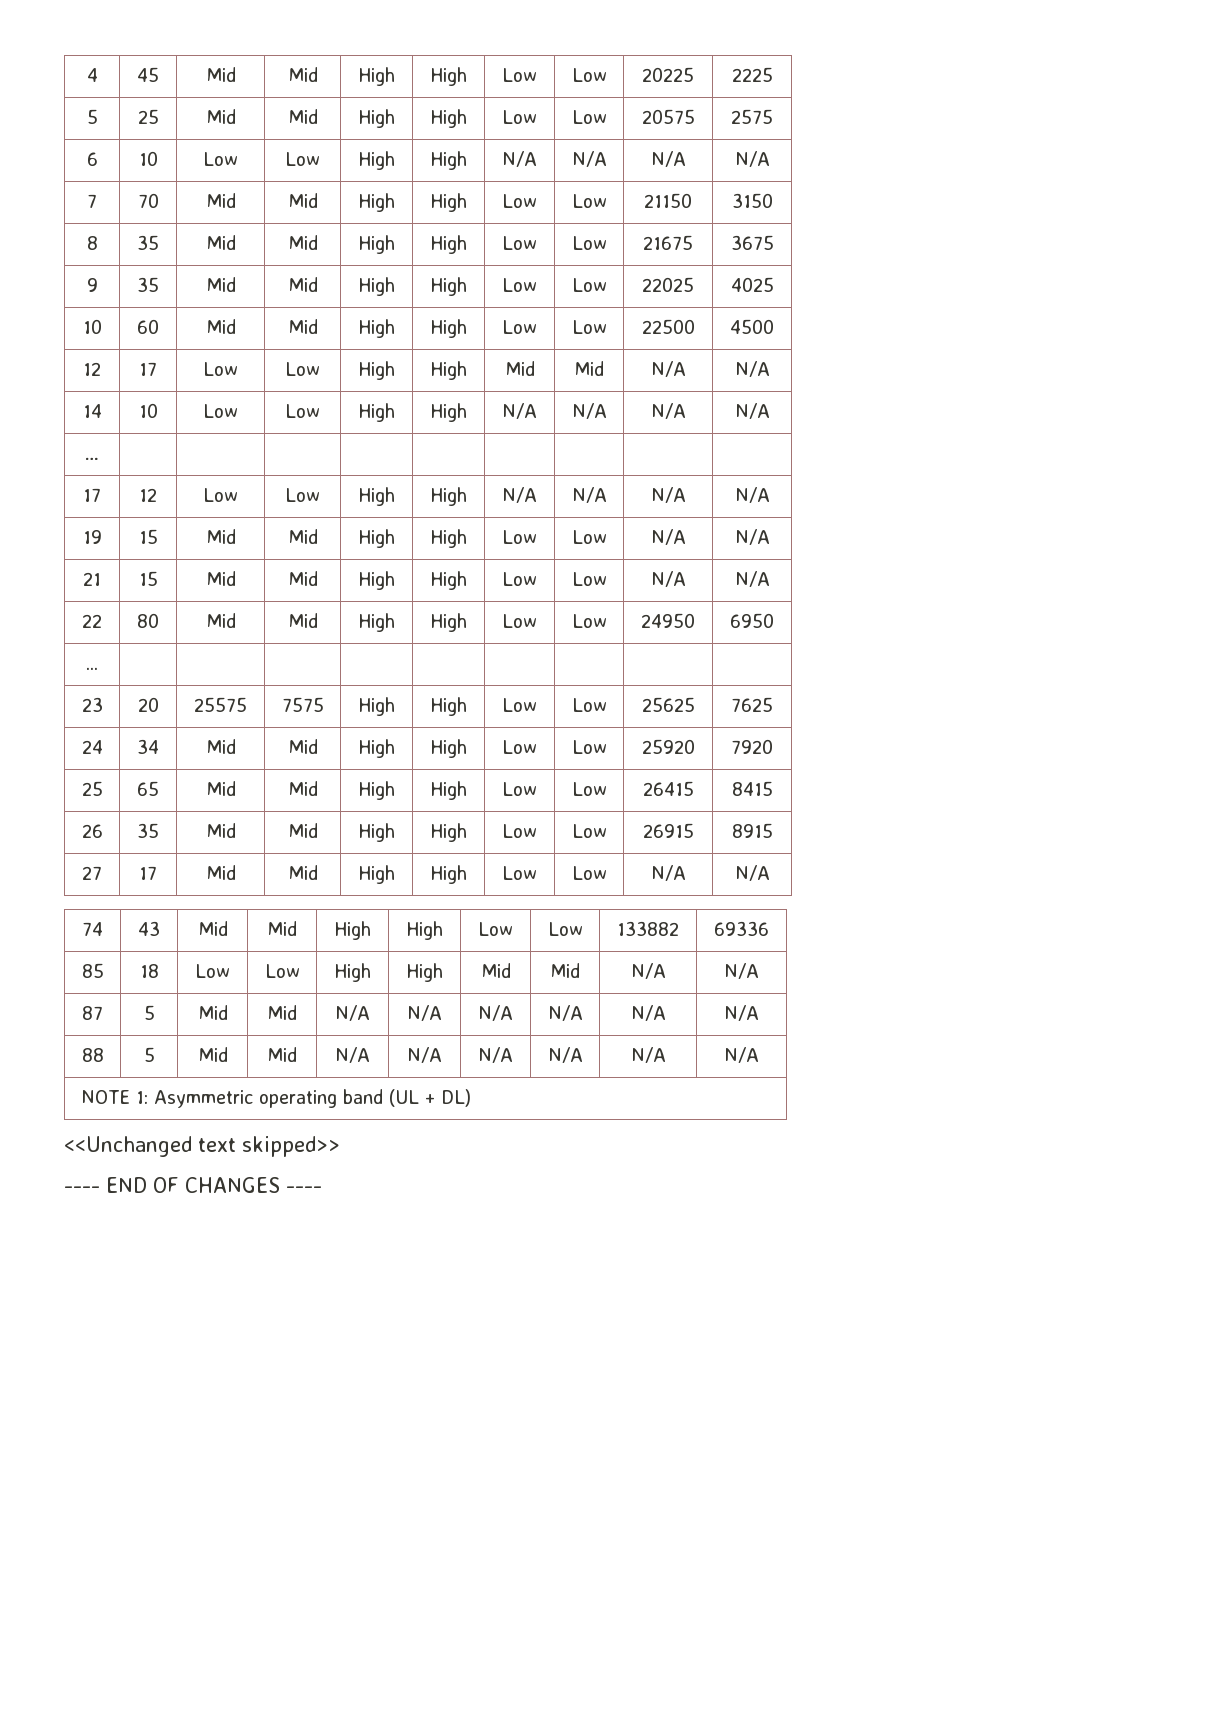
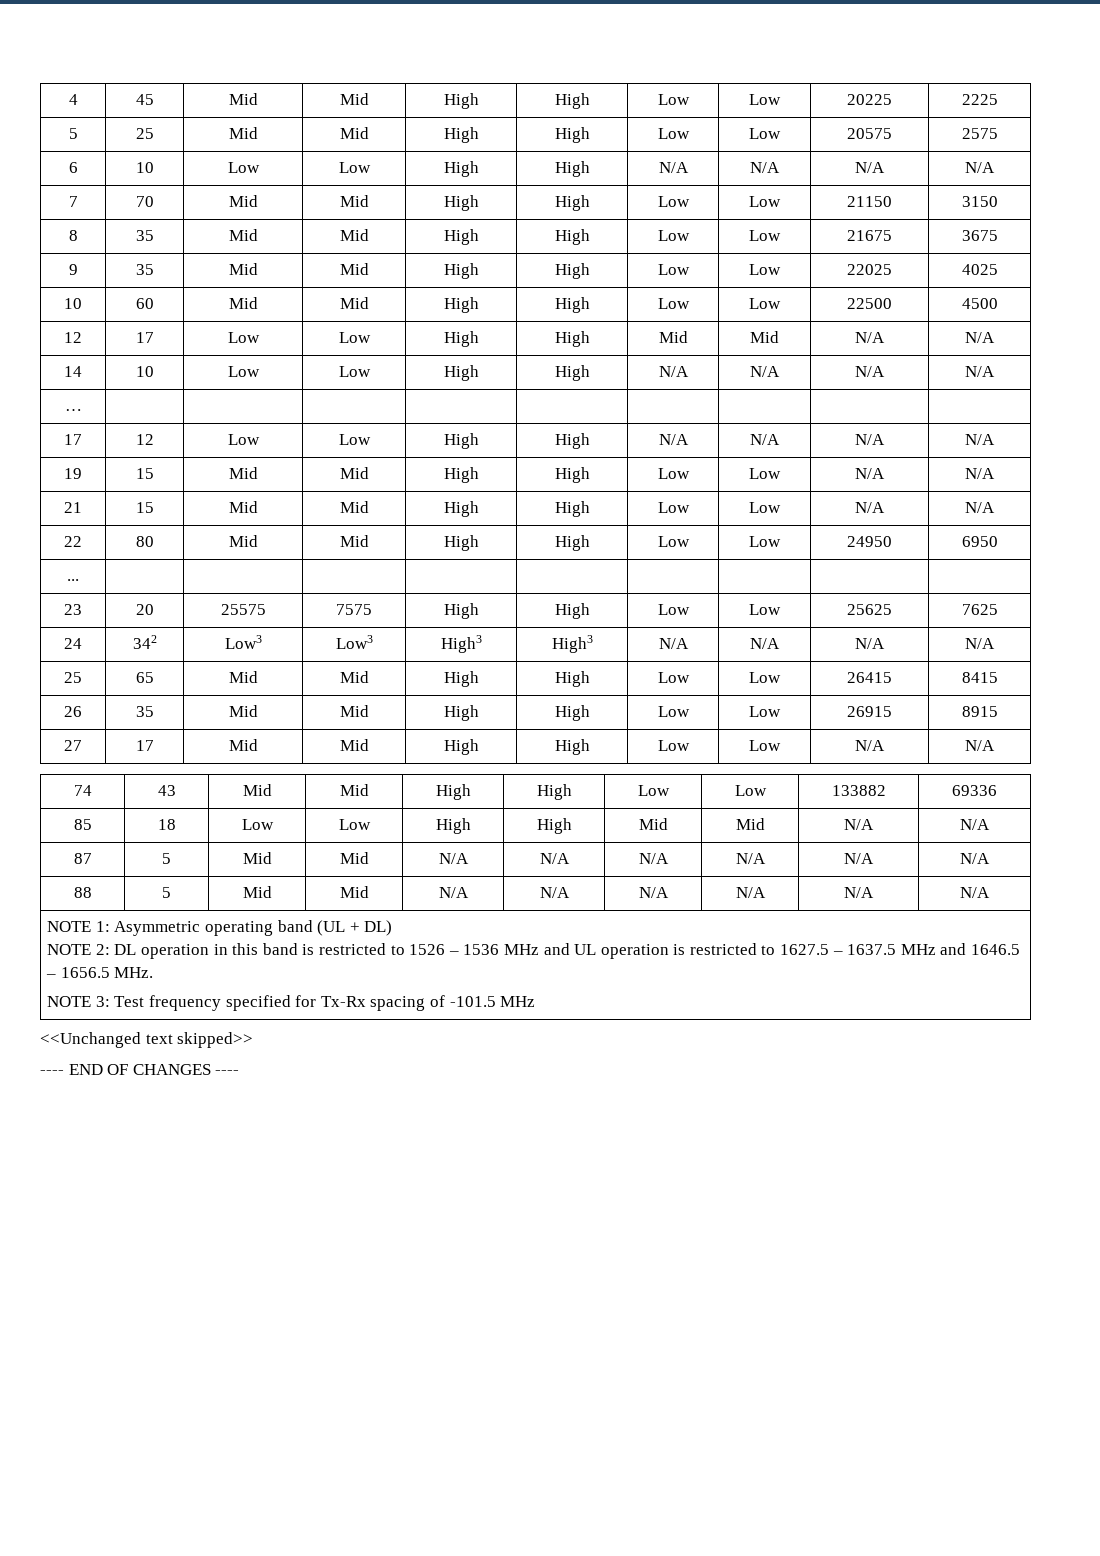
[137,739,159,754] [205,739,236,754] [287,739,318,754] [358,739,395,758] [430,739,467,758] [502,740,537,754] [571,740,607,754] [641,739,695,754] [731,739,773,754] 34 | Mid | Mid | High | High | Low | Low | 25920 | 7920 -> [132,635,157,649] [224,635,262,649] [335,635,373,649] [440,635,482,653] [551,635,593,653] [658,638,689,649] [750,638,780,649] [855,638,885,649] [965,638,995,649] 342 | Low3 | Low3 | High3 | High3 | N/A | N/A | N/A | N/A
(471, 1098) none -> [47,943,1021,959] [46,967,154,978] [47,995,536,1011] // NOTE 2: DL operation in this band is restricted to 1526 – 1536 MHz and UL operation is restricted to 1627.5 – 1637.5 MHz and 1646.5 – 1656.5 MHz. // NOTE 3: Test frequency specified for Tx-Rx spacing of -101.5 MHz

